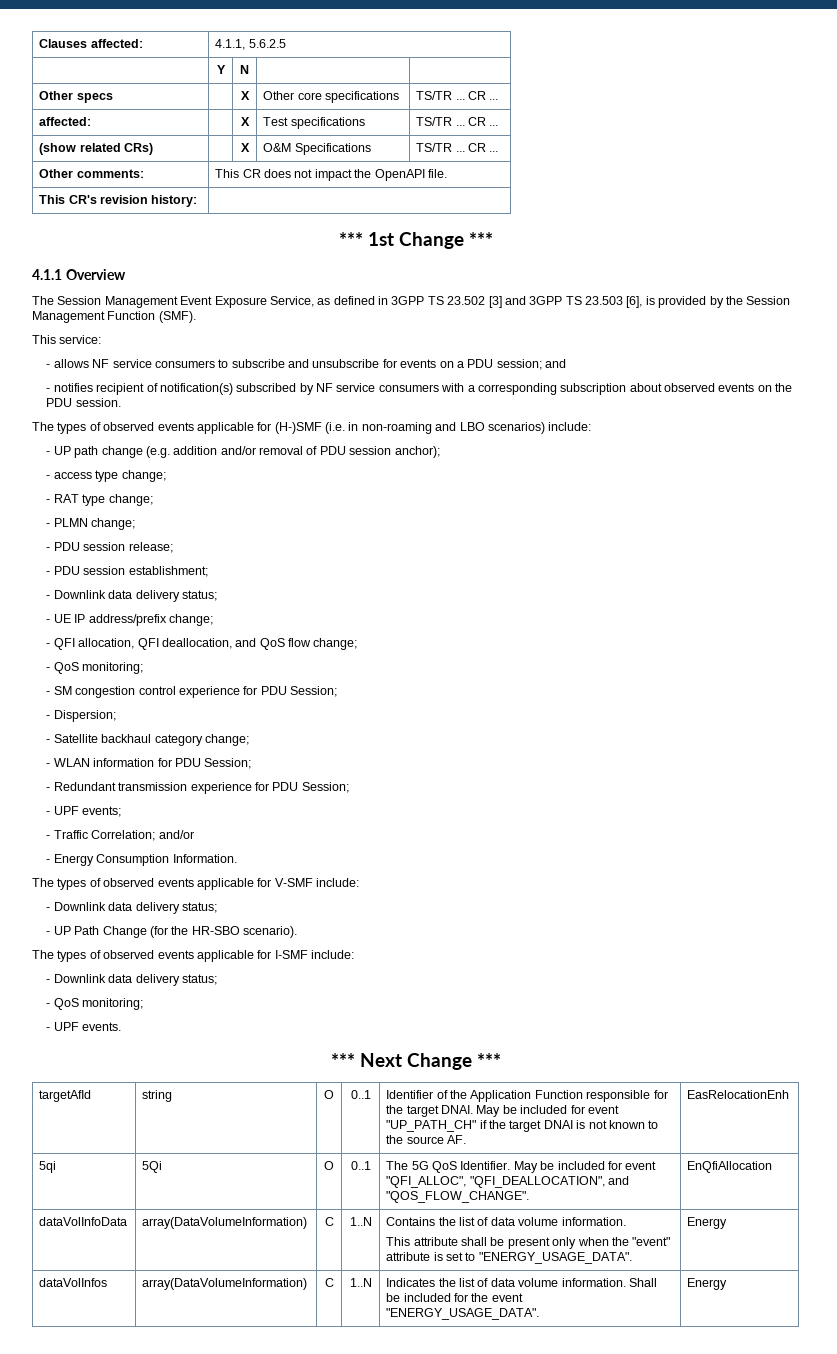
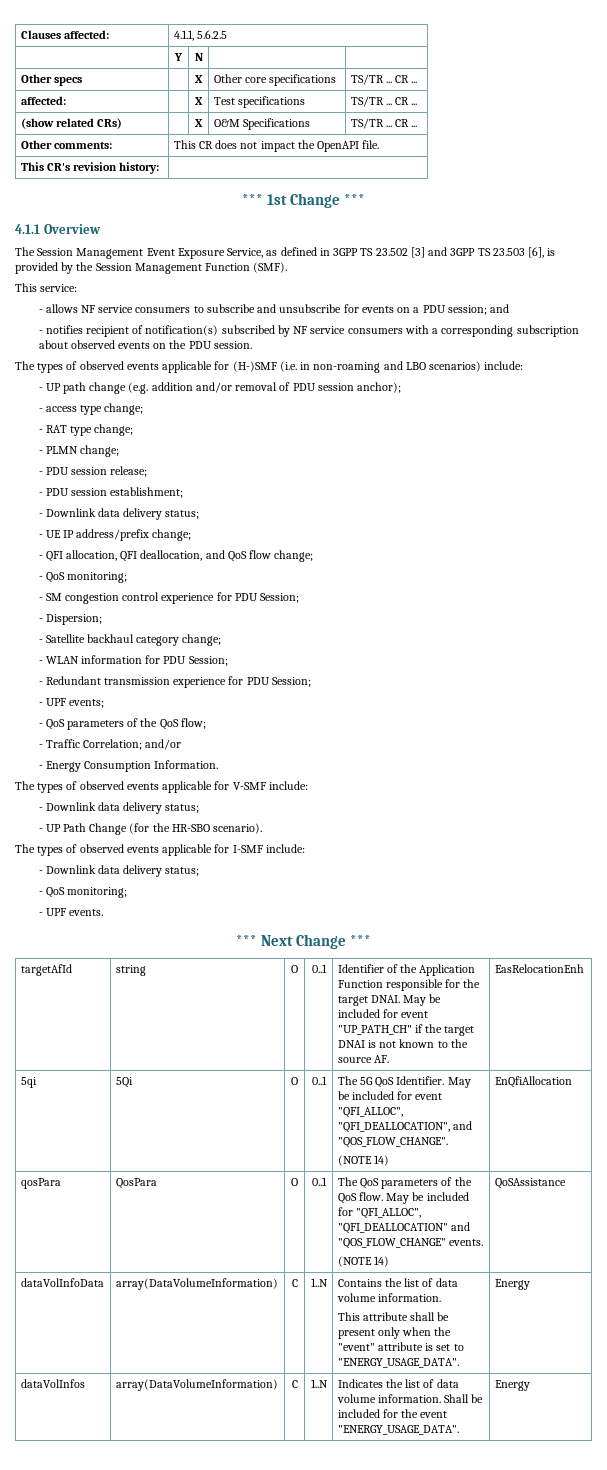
(122, 811) none -> [38,718,206,730] // - QoS parameters of the QoS flow;
(530, 1197) none -> [337,1155,389,1166] // (NOTE 14)
(773, 1167) none -> [20,1178,61,1189] [115,1178,157,1189] [291,1178,298,1186] [311,1177,327,1186] [337,1177,472,1189] [337,1192,469,1204] [337,1207,421,1219] [337,1222,470,1234] [337,1238,483,1249] [337,1256,389,1267] [494,1178,566,1189] // qosPara | QosPara | O | 0..1 | The QoS parameters of the QoS flow. May be included for "QFI_ALLOC", "QFI_DEALLOCATION" and "QOS_FLOW_CHANGE" events. // (NOTE 14) | QoSAssistance

